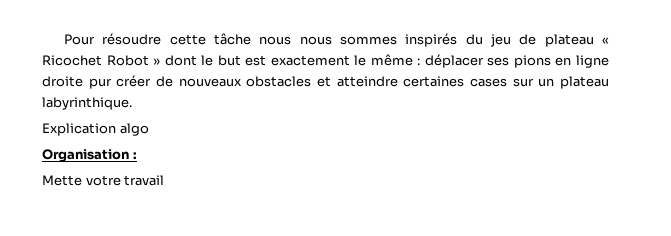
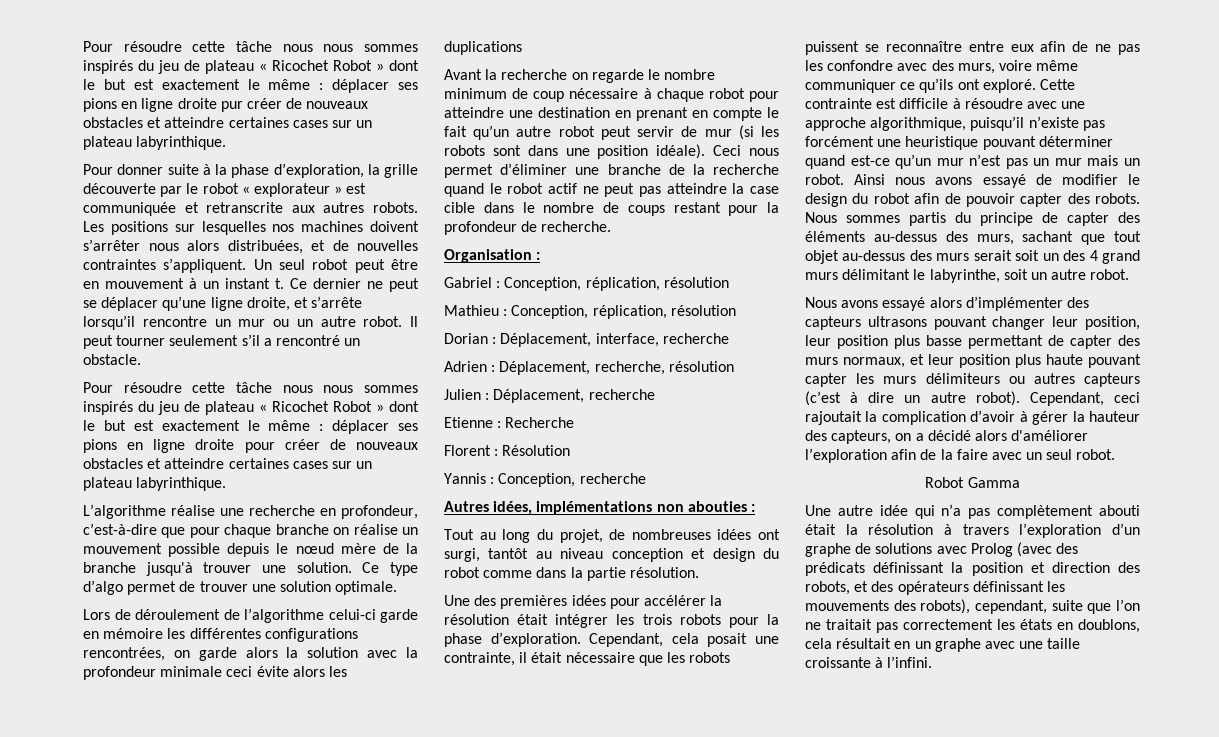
[42,123,149,136] [42,149,137,162] [42,175,165,186] Explication algo // Organisation : // Mette votre travail -> [83,163,418,178] [83,183,367,197] [83,202,418,216] [83,221,419,235] [83,239,418,254] [83,258,418,273] [83,278,419,292] [83,296,363,311] [83,315,418,330] [83,334,361,349] [83,354,141,365] [83,382,418,393] [83,401,419,415] [83,420,418,434] [83,439,418,453] [83,458,373,469] [83,477,227,491] [83,504,418,519] [83,523,418,538] [83,543,419,557] [83,562,418,576] [83,580,398,595] [83,608,418,623] [83,628,358,642] [83,647,418,661] [83,666,347,680] [444,41,522,55] [444,69,716,83] [444,88,779,102] [444,107,779,121] [444,125,779,140] [444,144,779,159] [444,163,779,178] [444,183,779,197] [444,202,779,216] [444,221,612,235] [444,249,541,263] [444,277,729,291] [444,305,736,319] [444,333,729,347] [444,361,734,375] [444,389,655,403] [444,417,575,428] [444,445,571,456] [444,473,646,487] [444,501,755,515] [444,529,780,543] [444,548,779,562] [444,567,699,581] [444,595,723,609] [444,614,779,628] [444,632,779,647] [444,652,731,666] [805,41,1140,55] [805,60,1079,74] [805,78,1075,93] [805,98,1086,109] [805,116,1105,131] [805,136,1113,150] [805,154,1140,169] [805,174,1140,188] [805,193,1140,207] [805,212,1140,226] [805,231,1141,245] [805,250,1140,264] [805,269,1130,283] [805,296,1089,311] [805,316,1140,330] [805,335,1140,349] [805,354,1141,368] [805,373,1140,387] [805,391,1140,406] [805,410,1140,425] [805,430,1089,444] [805,448,1116,463] [925,477,1020,488] [805,504,1140,519] [805,523,1140,538] [805,542,1079,557] [805,562,1140,576] [805,581,1065,595] [805,599,1140,614] [805,619,1140,633] [805,638,1081,652] [805,656,933,668] Pour donner suite à la phase d’exploration, la grille découverte par le robot « explorateur » est communiquée et retranscrite aux autres robots. Les positions sur lesquelles nos machines doivent s’arrêter nous alors distribuées, et de nouvelles contraintes s’appliquent. Un seul robot peut être en mouvement à un instant t. Ce dernier ne peut se déplacer qu’une ligne droite, et s’arrête lorsqu’il rencontre un mur ou un autre robot. Il peut tourner seulement s’il a rencontré un obstacle. // Pour résoudre cette tâche nous nous sommes inspirés du jeu de plateau « Ricochet Robot » dont le but est exactement le même : déplacer ses pions en ligne droite pour créer de nouveaux obstacles et atteindre certaines cases sur un plateau labyrinthique. // L’algorithme réalise une recherche en profondeur, c’est-à-dire que pour chaque branche on réalise un mouvement possible depuis le nœud mère de la branche jusqu'à trouver une solution. Ce type d’algo permet de trouver une solution optimale. // Lors de déroulement de l’algorithme celui-ci garde en mémoire les différentes configurations rencontrées, on garde alors la solution avec la profondeur minimale ceci évite alors les duplications // Avant la recherche on regarde le nombre minimum de coup nécessaire à chaque robot pour atteindre une destination en prenant en compte le fait qu’un autre robot peut servir de mur (si les robots sont dans une position idéale). Ceci nous permet d’éliminer une branche de la recherche quand le robot actif ne peut pas atteindre la case cible dans le nombre de coups restant pour la profondeur de recherche. // Organisation : // Gabriel : Conception, réplication, résolution // Mathieu : Conception, réplication, résolution // Dorian : Déplacement, interface, recherche // Adrien : Déplacement, recherche, résolution // Julien : Déplacement, recherche // Etienne : Recherche // Florent : Résolution // Yannis : Conception, recherche // Autres idées, implémentations non abouties : // Tout au long du projet, de nombreuses idées ont surgi, tantôt au niveau conception et design du robot comme dans la partie résolution. // Une des premières idées pour accélérer la résolution était intégrer les trois robots pour la phase d’exploration. Cependant, cela posait une contrainte, il était nécessaire que les robots puissent se reconnaître entre eux afin de ne pas les confondre avec des murs, voire même communiquer ce qu’ils ont exploré. Cette contrainte est difficile à résoudre avec une approche algorithmique, puisqu’il n’existe pas forcément une heuristique pouvant déterminer quand est-ce qu’un mur n’est pas un mur mais un robot. Ainsi nous avons essayé de modifier le design du robot afin de pouvoir capter des robots. Nous sommes partis du principe de capter des éléments au-dessus des murs, sachant que tout objet au-dessus des murs serait soit un des 4 grand murs délimitant le labyrinthe, soit un autre robot. // Nous avons essayé alors d’implémenter des capteurs ultrasons pouvant changer leur position, leur position plus basse permettant de capter des murs normaux, et leur position plus haute pouvant capter les murs délimiteurs ou autres capteurs (c’est à dire un autre robot). Cependant, ceci rajoutait la complication d’avoir à gérer la hauteur des capteurs, on a décidé alors d'améliorer l’exploration afin de la faire avec un seul robot. // Robot Gamma // Une autre idée qui n’a pas complètement abouti était la résolution à travers l’exploration d’un graphe de solutions avec Prolog (avec des prédicats définissant la position et direction des robots, et des opérateurs définissant les mouvements des robots), cependant, suite que l’on ne traitait pas correctement les états en doublons, cela résultait en un graphe avec une taille croissante à l’infini.

